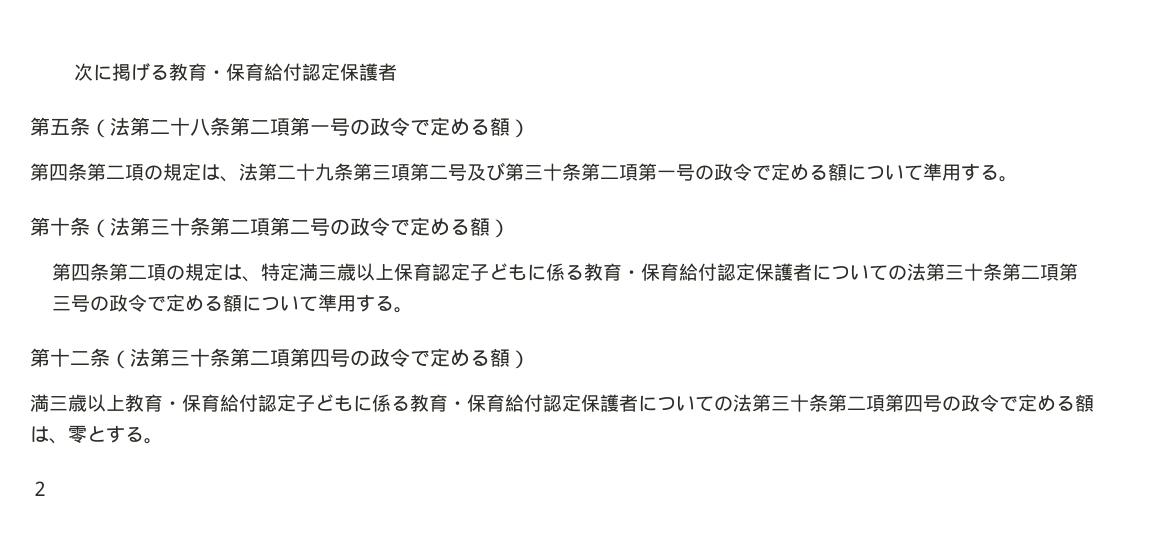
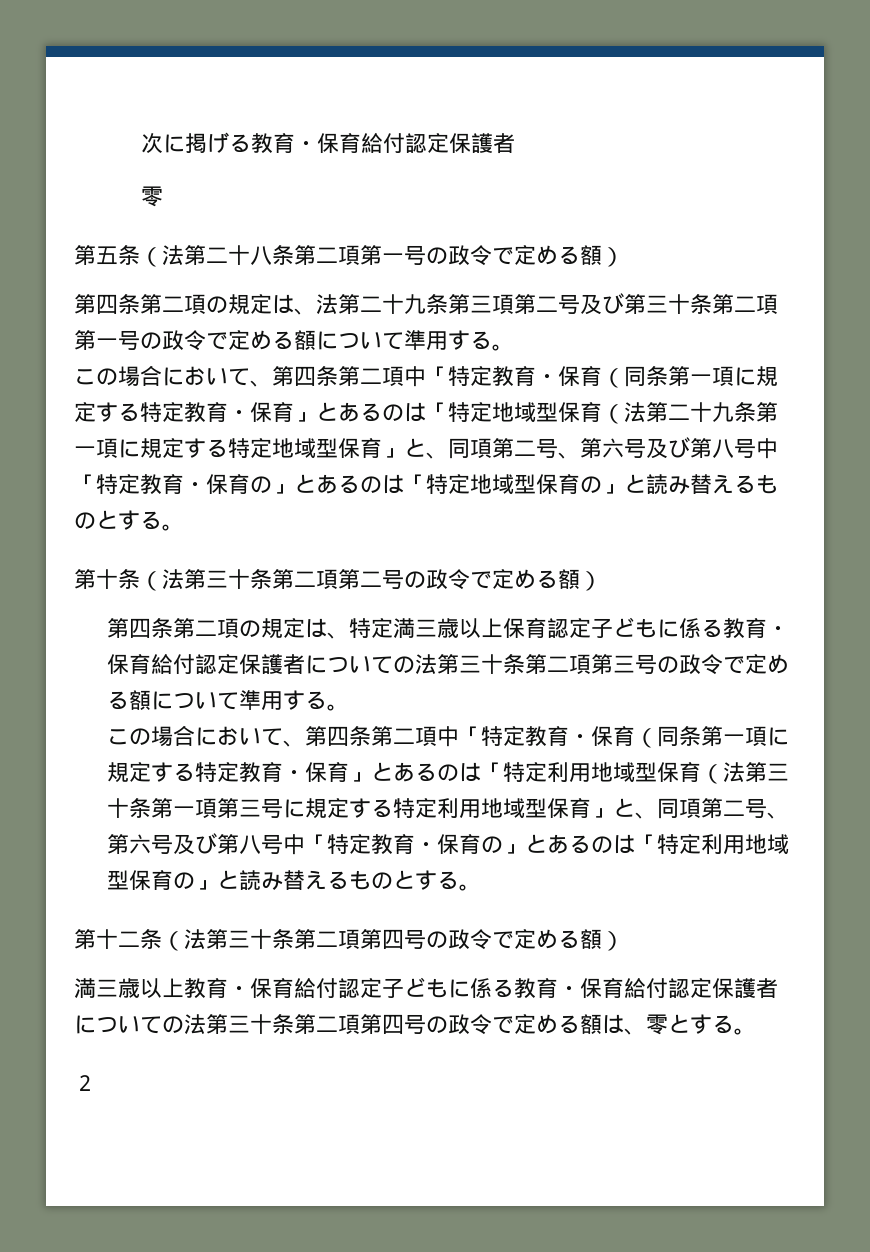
(398, 72) none -> [140,186,163,207] // 零
(1018, 179) none -> [74,365,778,388] [74,402,778,424] [74,437,778,459] [74,474,778,495] [74,510,184,531] // この場合において、第四条第二項中「特定教育・保育（同条第一項に規定する特定教育・保育」とあるのは「特定地域型保育（法第二十九条第一項に規定する特定地域型保育」と、同項第二号、第六号及び第八号中「特定教育・保育の」とあるのは「特定地域型保育の」と読み替えるものとする。
(414, 310) none -> [107,725,790,748] [107,762,790,784] [107,798,790,819] [107,833,790,855] [107,870,482,891] // この場合において、第四条第二項中「特定教育・保育（同条第一項に規定する特定教育・保育」とあるのは「特定利用地域型保育（法第三十条第一項第三号に規定する特定利用地域型保育」と、同項第二号、第六号及び第八号中「特定教育・保育の」とあるのは「特定利用地域型保育の」と読み替えるものとする。

